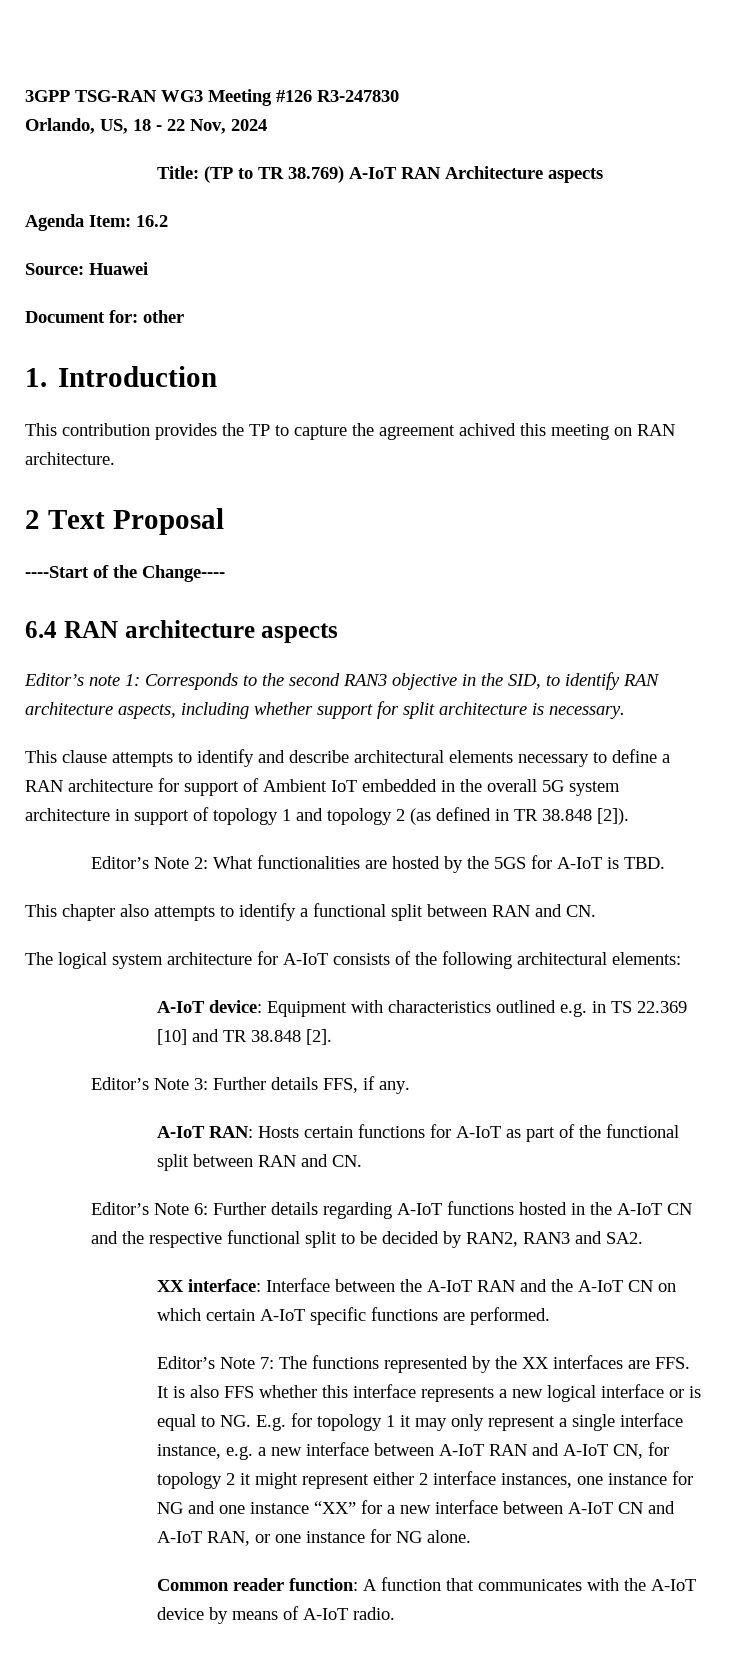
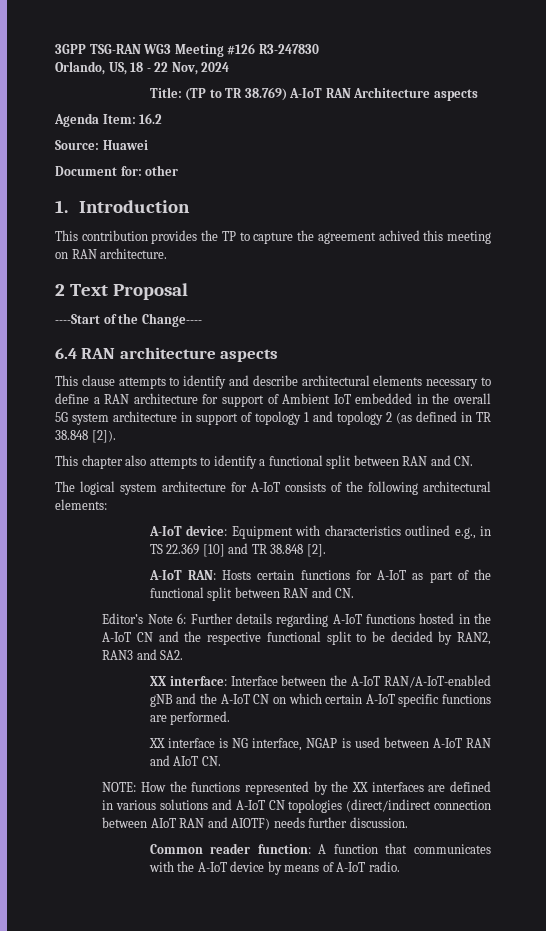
[24,672,660,690] [25,701,625,719] // Editor’s note 1: Corresponds to the second RAN3 objective in the SID, to identify RAN architecture aspects, including whether support for split architecture is necessary. -> (279, 355) none
[91,855,666,873] // Editor’s Note 2: What functionalities are hosted by the 5GS for A-IoT is TBD. -> (116, 436) none
[560,1003,588,1017] e.g. -> [454,527,476,539] e.g.,
[91,1076,411,1094] // Editor’s Note 3: Further details FFS, if any. -> (326, 550) none
[477,1280,516,1292] RAN -> [384,675,491,688] [149,694,173,707] RAN/A-IoT-enabled gNB
[157,1356,308,1369] Editor’s Note 7: The -> [148,737,492,751] [149,755,221,766] [102,781,187,792] XX interface is NG interface, NGAP is used between A-IoT RAN and AIoT CN. // NOTE: How the
[655,1357,691,1369] [157,1384,702,1402] [157,1413,684,1431] [157,1442,670,1460] [157,1471,694,1489] [157,1500,676,1514] [157,1529,472,1546] FFS. It is also FFS whether this interface represents a new logical interface or is equal to NG. E.g. for topology 1 it may only represent a single interface instance, e.g. a new interface between A-IoT RAN and A-IoT CN, for topology 2 it might represent either 2 interface instances, one instance for NG and one instance “XX” for a new interface between A-IoT CN and A-IoT RAN, or one instance for NG alone. -> [449,781,491,792] [102,799,492,813] [102,817,408,830] defined in various solutions and A-IoT CN topologies (direct/indirect connection between AIoT RAN and AIOTF) needs further discussion.

